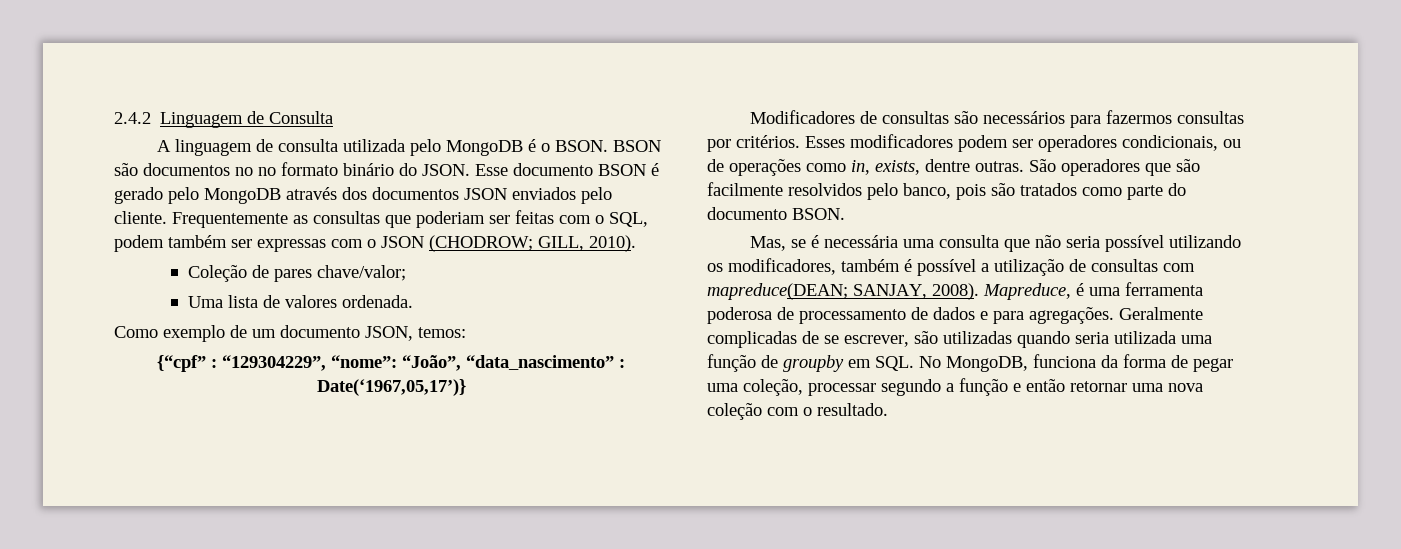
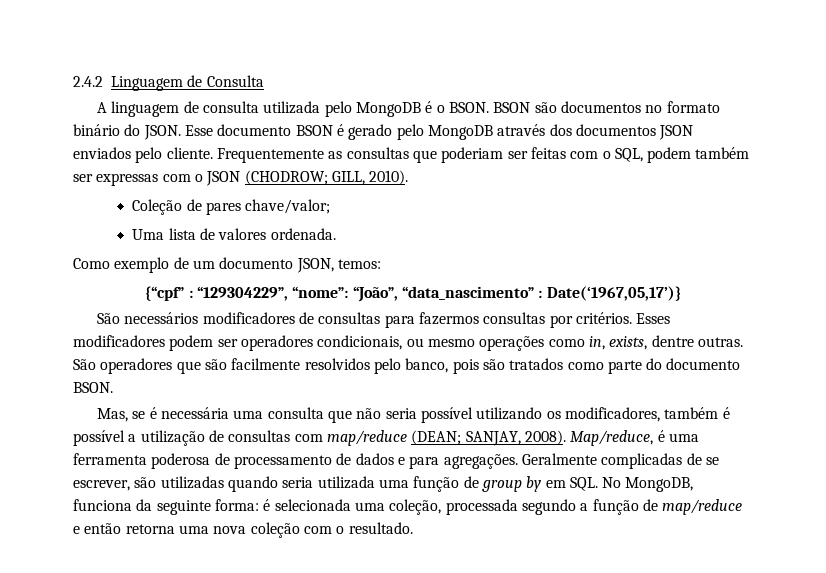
[258,167,276,176] no -> (663, 109) none
[749,110,1065,124] Modificadores de consultas são necessários -> [97,312,381,324] São necessários modificadores de consultas
[707,159,724,172] de -> [427,339,475,347] mesmo
[707,283,848,300] mapreduce(DEAN; -> [326,430,462,446] map/reduce (DEAN;
[983,283,1071,300] Mapreduce, -> [570,430,654,446] Map/reduce,
[783,355,844,372] groupby -> [481,476,542,492] group by
[1123,354,1233,372] forma de pegar -> [156,499,351,515] seguinte forma: é selecionada
[808,383,876,396] processar -> [445,499,518,515] processada
(1008, 387) none -> [642,499,743,515] de map/reduce
[1070,381,1127,392] retornar -> [125,524,175,534] retorna

